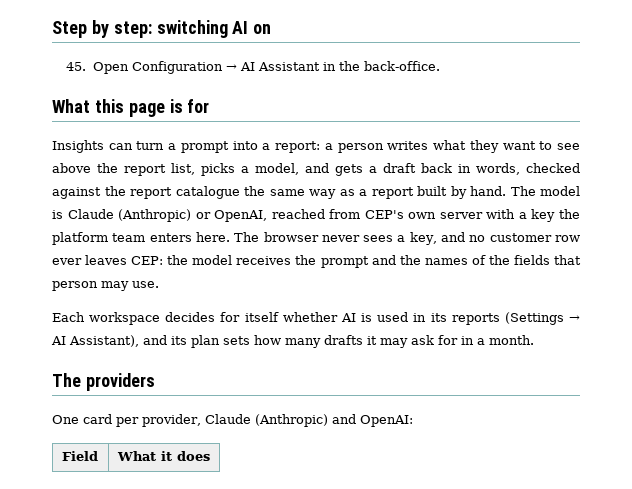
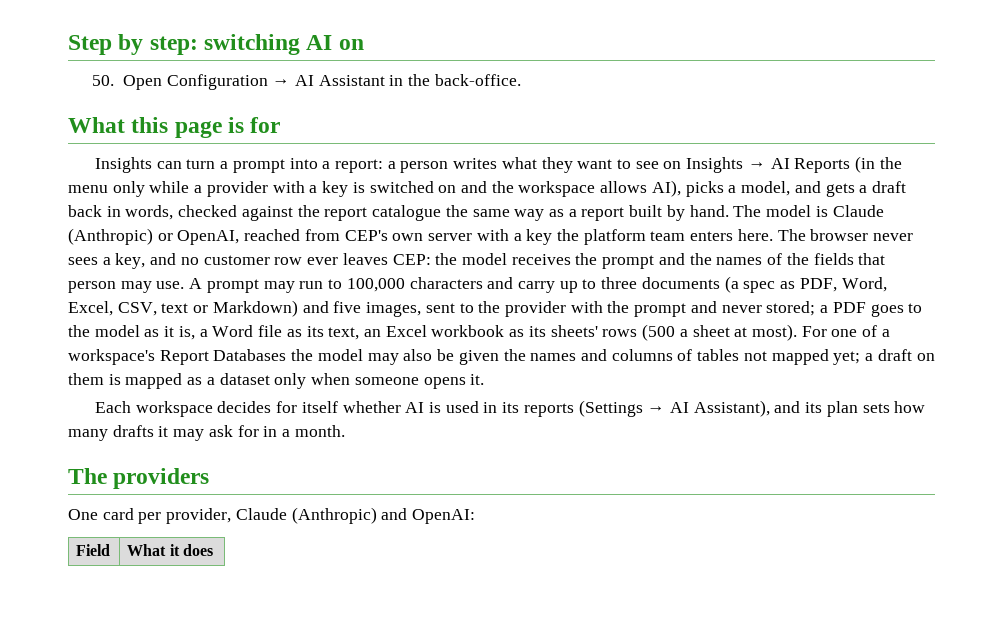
[66,62,87,71] 45. -> [92,75,115,86] 50.
[52,163,195,176] above the report list, -> [663,156,902,173] [68,180,681,197] on Insights → AI Reports (in the menu only while a provider with a key is switched on and the workspace allows AI),
(159, 284) none -> [189,276,887,293] [68,300,923,317] [68,324,890,341] [68,349,935,365] [68,373,485,389] A prompt may run to 100,000 characters and carry up to three documents (a spec as PDF, Word, Excel, CSV, text or Markdown) and five images, sent to the provider with the prompt and never stored; a PDF goes to the model as it is, a Word file as its text, an Excel workbook as its sheets' rows (500 a sheet at most). For one of a workspace's Report Databases the model may also be given the names and columns of tables not mapped yet; a draft on them is mapped as a dataset only when someone opens it.

